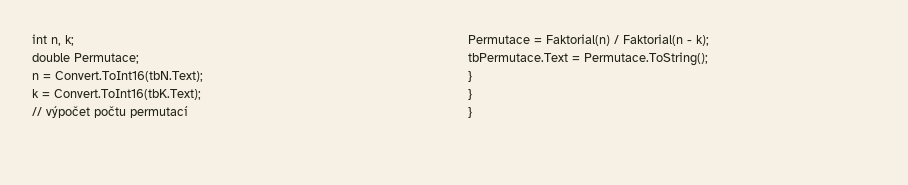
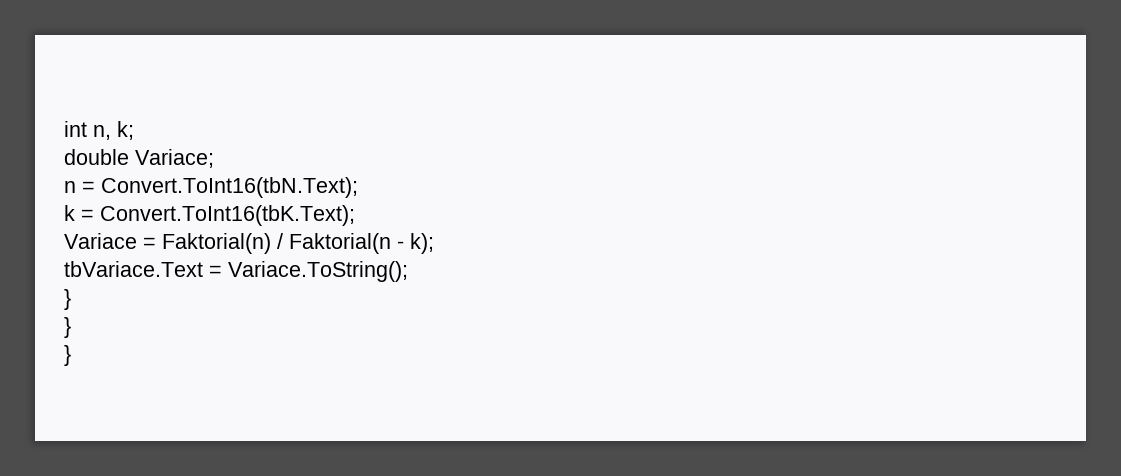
[74,53,139,64] Permutace; -> [135,149,214,168] Variace;
[32,106,188,118] [468,35,530,44] // výpočet počtu permutací // Permutace -> [64,233,137,249] Variace
[468,52,708,66] tbPermutace.Text = Permutace.ToString(); -> [64,261,408,282] tbVariace.Text = Variace.ToString();

